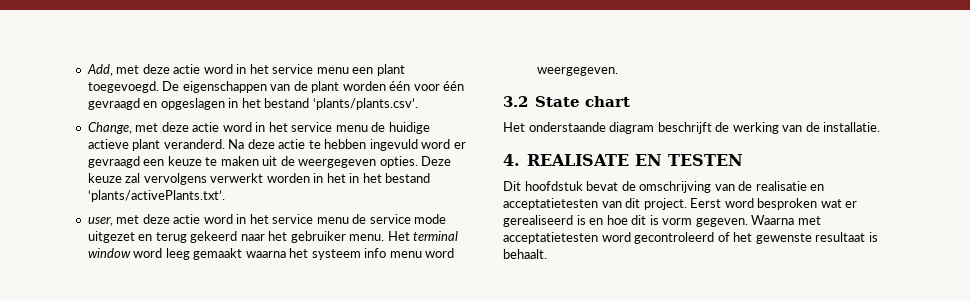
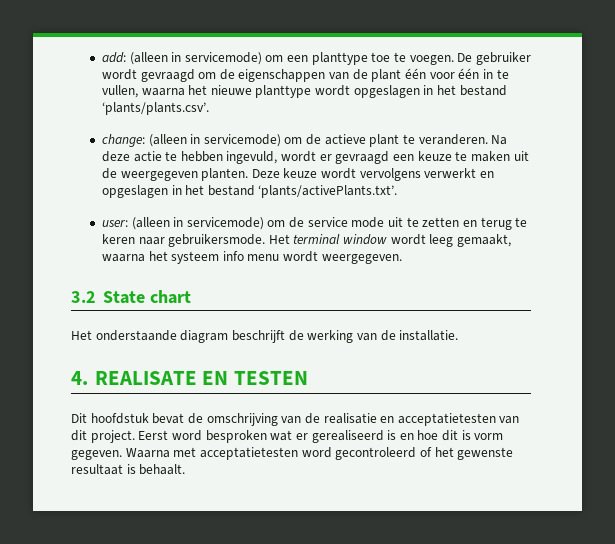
[86,64,405,76] [87,81,180,93] Add, met deze actie word in het service menu een plant toegevoegd. De -> [101,52,531,65] [101,69,235,82] add: (alleen in servicemode) om een planttype toe te voegen. De gebruiker wordt gevraagd om de
[342,81,386,91] worden -> (402, 75) none
[87,98,158,110] gevraagd en -> [482,69,509,79] [101,85,351,98] in te vullen, waarna het nieuwe planttype wordt
[87,122,430,134] [87,139,225,151] Change, met deze actie word in het service menu de huidige actieve plant veranderd. -> [101,134,488,147] change: (alleen in servicemode) om de actieve plant te veranderen.
[369,139,451,151] ingevuld word -> [226,151,317,164] ingevuld, wordt
[379,156,418,168] opties. -> [201,168,249,181] planten.
[125,173,141,183] zal -> [321,168,357,179] wordt
[266,173,346,183] worden in het -> [480,171,495,178] [101,185,168,198] en opgeslagen
[87,214,447,226] [87,231,459,243] [87,248,243,260] user, met deze actie word in het service menu de service mode uitgezet en terug gekeerd naar het gebruiker menu. Het terminal window word leeg gemaakt -> [101,217,528,230] [101,234,512,247] user: (alleen in servicemode) om de service mode uit te zetten en terug te keren naar gebruikersmode. Het terminal window wordt leeg gemaakt,
[425,248,455,258] word -> [283,251,319,262] wordt

